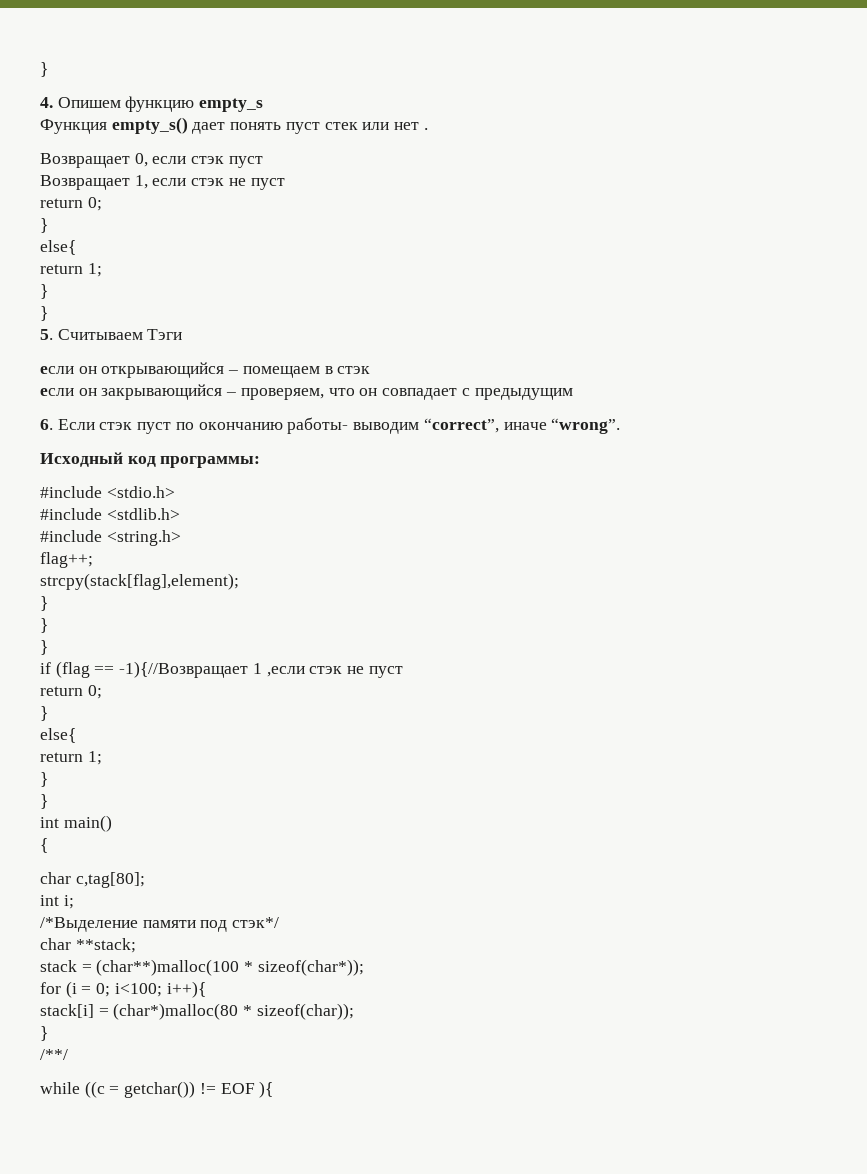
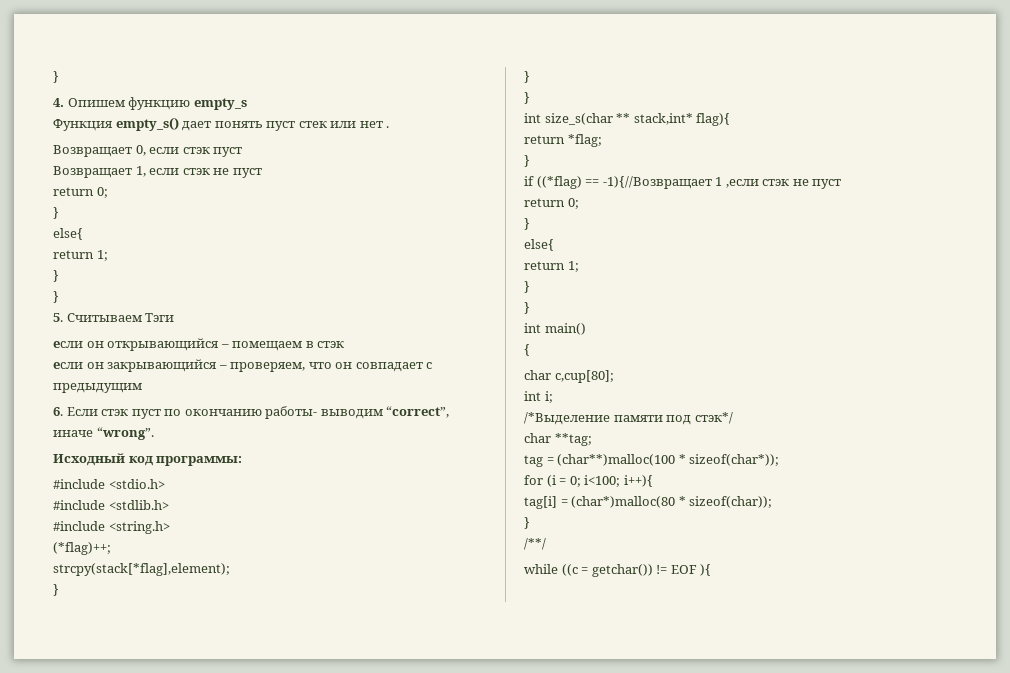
[40,552,93,568] [40,573,239,590] flag++; // strcpy(stack[flag],element); -> [53,542,111,555] [53,563,230,576] (*flag)++; // strcpy(stack[*flag],element);
(48, 647) none -> [524,113,731,126] [524,134,602,147] [524,155,530,167] // int size_s(char ** stack,int* flag){ // return *flag; // }
[55,661,90,678] (flag -> [536,176,582,189] ((*flag)
[75,872,145,888] c,tag[80]; -> [554,370,614,383] c,cup[80];
[75,938,136,953] [40,960,77,972] **stack; // stack -> [554,433,592,446] [524,455,543,467] **tag; // tag
[40,1004,94,1018] stack[i] -> [524,496,557,509] tag[i]

